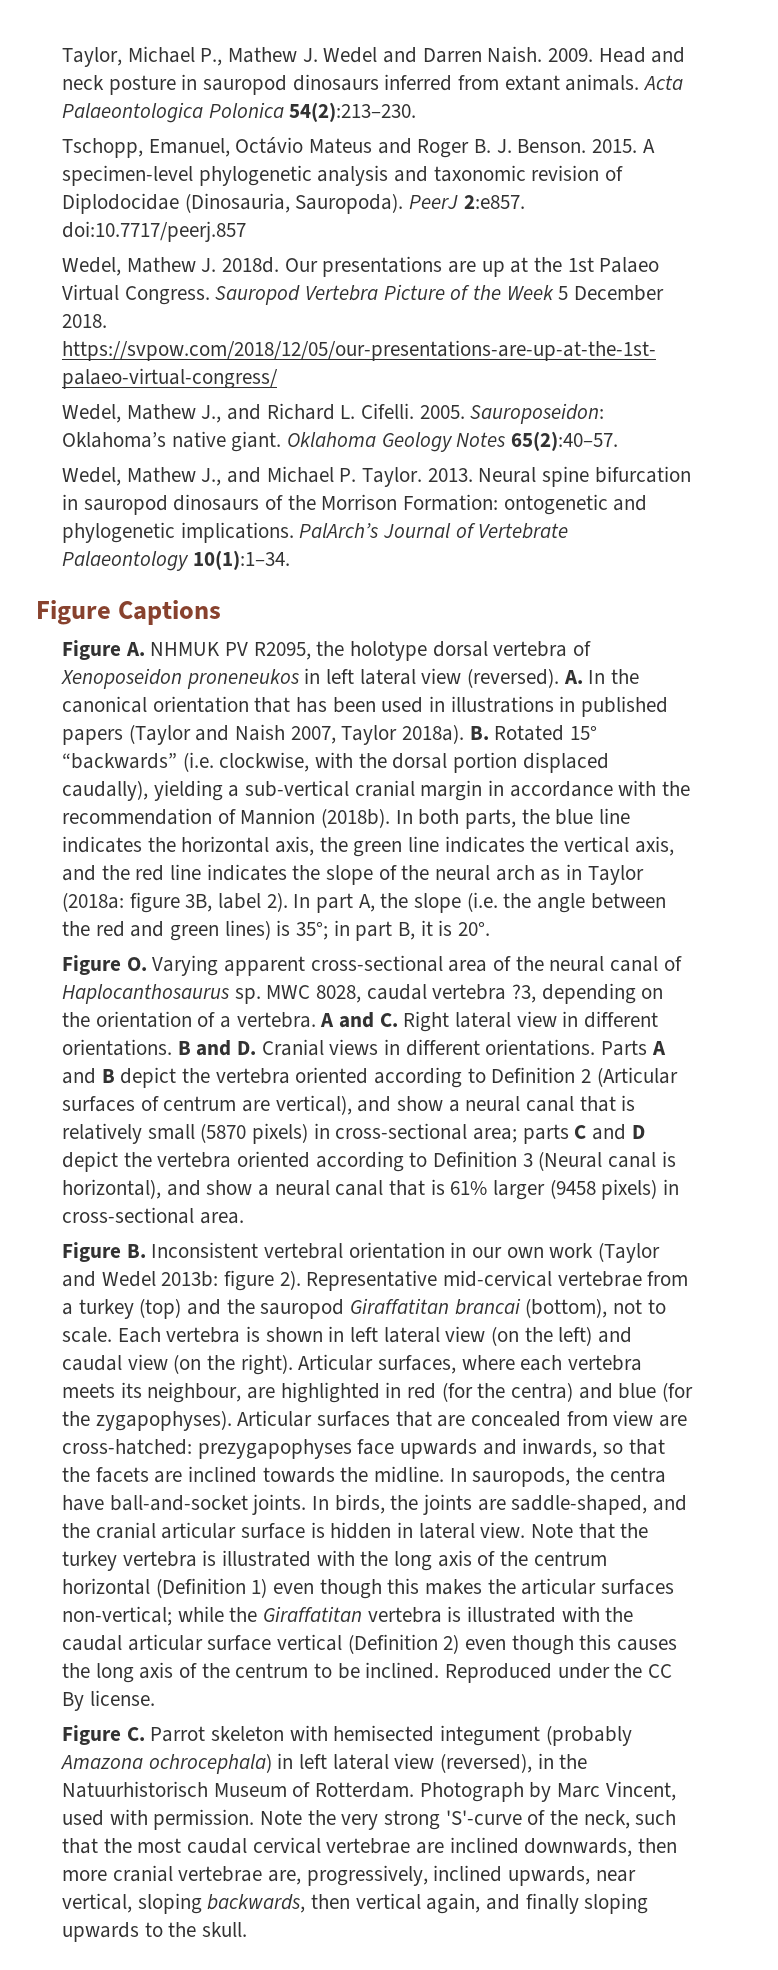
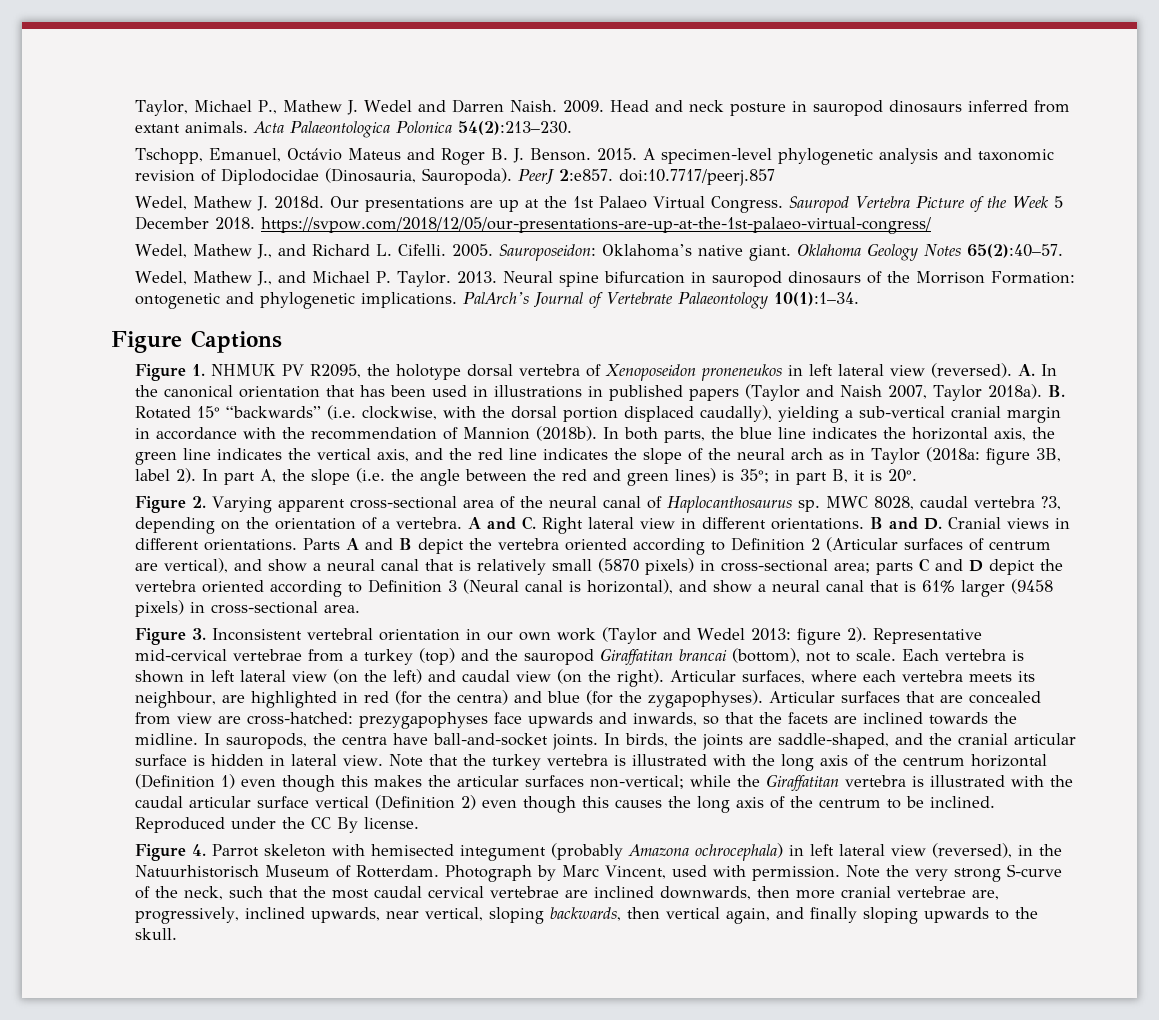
[125,642,145,656] A. -> [191,364,205,376] 1.
[126,957,147,971] O. -> [191,496,206,508] 2.
[126,1244,146,1258] B. -> [191,628,206,640] 3.
[161,1271,219,1287] 2013b: -> [750,628,791,641] 2013:
[126,1727,145,1741] C. -> [191,844,206,856] 4.
[445,1810,522,1825] 'S'-curve -> [1006,864,1062,877] S-curve

